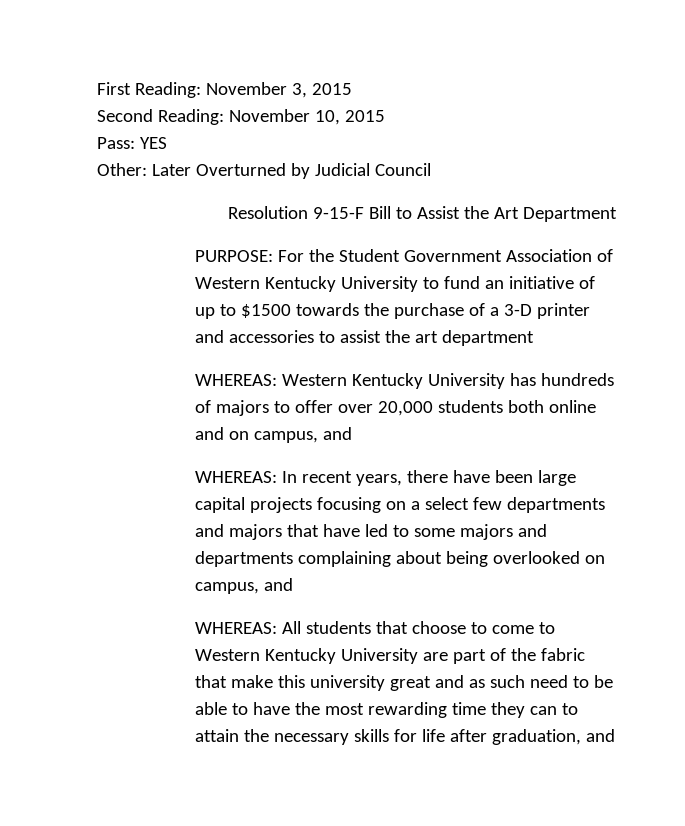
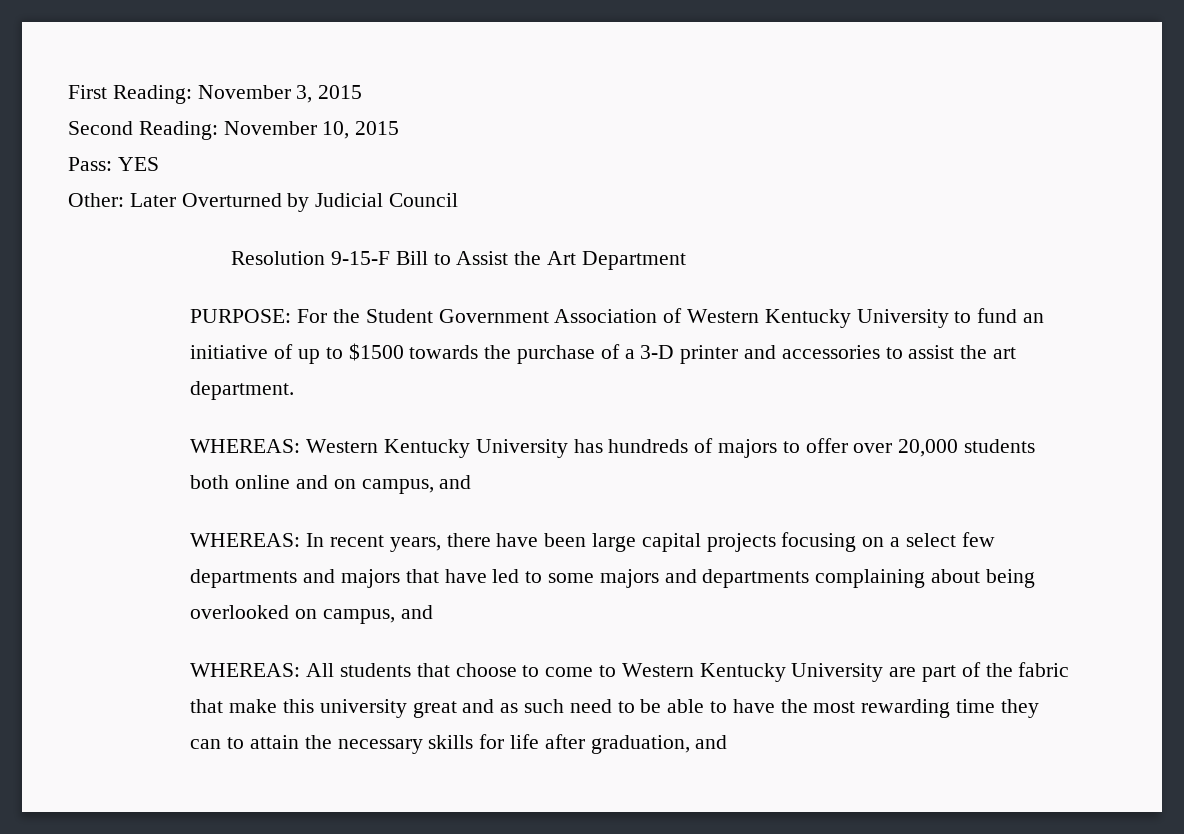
[441,330,534,346] department -> [190,381,295,400] department.

